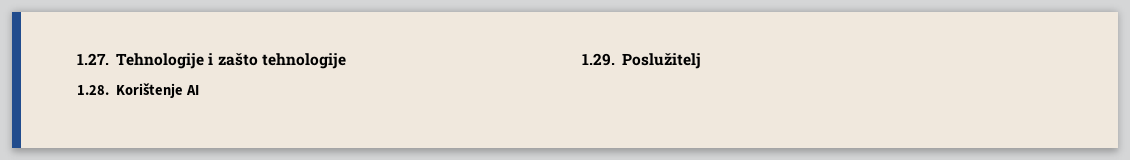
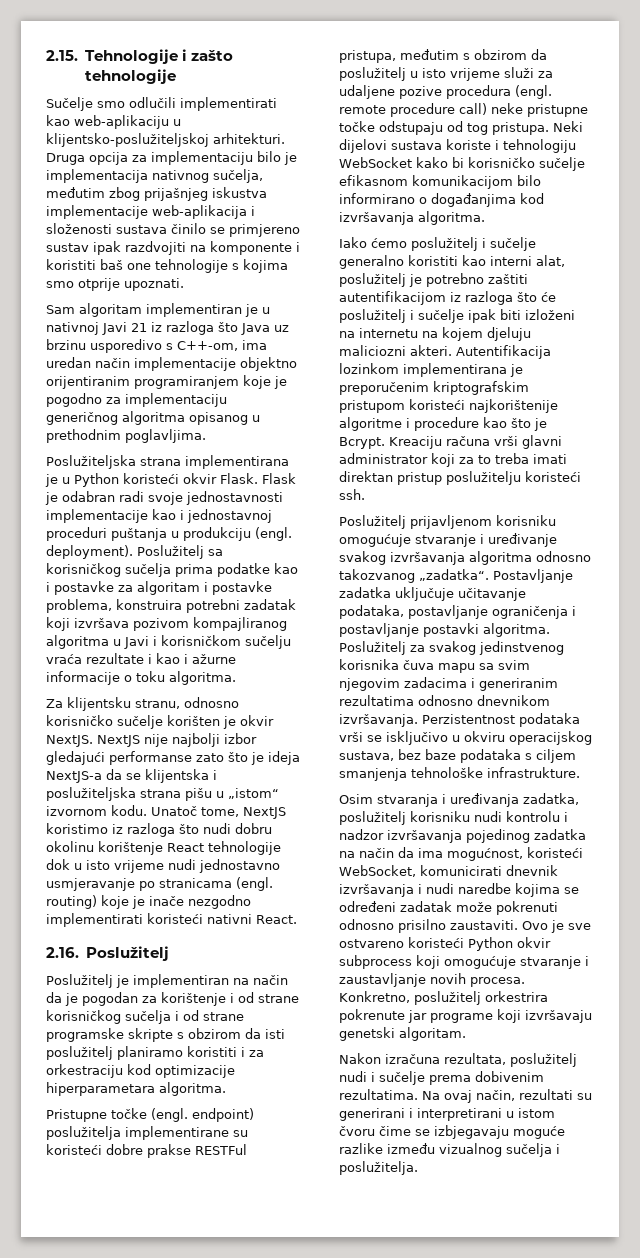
[77,53,109,65] 1.27. -> [46,50,78,61] 2.15.
[77,83,200,98] [582,53,702,69] 1.28. Korištenje AI // 1.29. Poslužitelj -> [46,97,277,111] [46,115,181,129] [46,133,285,147] [46,151,297,165] [46,169,263,183] [46,187,267,201] [46,205,255,219] [46,223,300,237] [46,241,300,255] [46,259,288,273] [46,278,184,291] [46,303,270,317] [46,321,289,335] [46,339,267,353] [46,357,297,371] [46,375,287,389] [46,393,227,407] [46,411,260,425] [46,429,206,443] [46,455,289,469] [45,473,296,487] [45,491,283,505] [46,509,272,523] [46,527,292,541] [46,545,223,559] [46,563,298,577] [46,581,272,595] [46,599,296,613] [46,617,287,631] [46,635,291,649] [46,653,236,664] [46,671,236,685] [46,697,239,711] [46,715,274,729] [46,733,257,747] [46,751,300,765] [46,769,217,783] [46,787,279,801] [46,805,286,819] [46,823,272,837] [46,841,281,855] [46,859,280,873] [46,877,273,891] [46,895,251,909] [46,913,297,927] [46,946,169,961] [46,974,288,988] [46,992,299,1006] [46,1010,244,1024] [46,1028,285,1042] [46,1046,264,1060] [46,1064,235,1078] [46,1082,226,1096] [46,1108,254,1122] [46,1126,248,1140] [46,1144,247,1158] [339,49,547,63] [339,67,553,81] [339,85,552,99] [339,103,588,117] [339,121,583,135] [339,139,576,153] [339,157,585,171] [339,175,541,189] [339,193,544,207] [339,211,485,225] [339,237,536,251] [339,255,565,269] [339,273,528,287] [339,291,556,305] [339,309,575,323] [339,327,531,341] [339,345,551,359] [339,363,523,377] [339,381,529,395] [339,399,558,413] [339,417,547,431] [339,435,562,449] [339,453,567,467] [339,471,581,485] [339,489,365,500] [339,515,556,529] [339,533,557,547] [339,551,591,565] [339,569,573,583] [339,587,526,601] [339,605,576,619] [339,623,550,637] [339,641,564,655] [339,659,530,673] [339,677,558,691] [339,695,550,706] [339,713,580,727] [339,731,592,745] [339,749,576,763] [339,767,580,781] [339,793,579,807] [339,811,568,825] [339,829,586,843] [339,847,583,861] [339,865,558,877] [339,883,579,897] [339,901,558,915] [339,919,591,933] [339,937,551,951] [339,955,589,969] [339,973,525,987] [339,991,548,1005] [339,1009,592,1023] [339,1027,466,1041] [339,1053,577,1067] [339,1071,544,1085] [339,1089,592,1103] [339,1108,555,1121] [339,1125,565,1139] [339,1143,560,1157] [339,1161,418,1175] Sučelje smo odlučili implementirati kao web-aplikaciju u klijentsko-poslužiteljskoj arhitekturi. Druga opcija za implementaciju bilo je implementacija nativnog sučelja, međutim zbog prijašnjeg iskustva implementacije web-aplikacija i složenosti sustava činilo se primjereno sustav ipak razdvojiti na komponente i koristiti baš one tehnologije s kojima smo otprije upoznati. // Sam algoritam implementiran je u nativnoj Javi 21 iz razloga što Java uz brzinu usporedivo s C++-om, ima uredan način implementacije objektno orijentiranim programiranjem koje je pogodno za implementaciju generičnog algoritma opisanog u prethodnim poglavljima. // Poslužiteljska strana implementirana je u Python koristeći okvir Flask. Flask je odabran radi svoje jednostavnosti implementacije kao i jednostavnoj proceduri puštanja u produkciju (engl. deployment). Poslužitelj sa korisničkog sučelja prima podatke kao i postavke za algoritam i postavke problema, konstruira potrebni zadatak koji izvršava pozivom kompajliranog algoritma u Javi i korisničkom sučelju vraća rezultate i kao i ažurne informacije o toku algoritma. // Za klijentsku stranu, odnosno korisničko sučelje korišten je okvir NextJS. NextJS nije najbolji izbor gledajući performanse zato što je ideja NextJS-a da se klijentska i poslužiteljska strana pišu u „istom“ izvornom kodu. Unatoč tome, NextJS koristimo iz razloga što nudi dobru okolinu korištenje React tehnologije dok u isto vrijeme nudi jednostavno usmjeravanje po stranicama (engl. routing) koje je inače nezgodno implementirati koristeći nativni React. // 2.16. Poslužitelj // Poslužitelj je implementiran na način da je pogodan za korištenje i od strane korisničkog sučelja i od strane programske skripte s obzirom da isti poslužitelj planiramo koristiti i za orkestraciju kod optimizacije hiperparametara algoritma. // Pristupne točke (engl. endpoint) poslužitelja implementirane su koristeći dobre prakse RESTFul pristupa, međutim s obzirom da poslužitelj u isto vrijeme služi za udaljene pozive procedura (engl. remote procedure call) neke pristupne točke odstupaju od tog pristupa. Neki dijelovi sustava koriste i tehnologiju WebSocket kako bi korisničko sučelje efikasnom komunikacijom bilo informirano o događanjima kod izvršavanja algoritma. // Iako ćemo poslužitelj i sučelje generalno koristiti kao interni alat, poslužitelj je potrebno zaštiti autentifikacijom iz razloga što će poslužitelj i sučelje ipak biti izloženi na internetu na kojem djeluju maliciozni akteri. Autentifikacija lozinkom implementirana je preporučenim kriptografskim pristupom koristeći najkorištenije algoritme i procedure kao što je Bcrypt. Kreaciju računa vrši glavni administrator koji za to treba imati direktan pristup poslužitelju koristeći ssh. // Poslužitelj prijavljenom korisniku omogućuje stvaranje i uređivanje svakog izvršavanja algoritma odnosno takozvanog „zadatka“. Postavljanje zadatka uključuje učitavanje podataka, postavljanje ograničenja i postavljanje postavki algoritma. Poslužitelj za svakog jedinstvenog korisnika čuva mapu sa svim njegovim zadacima i generiranim rezultatima odnosno dnevnikom izvršavanja. Perzistentnost podataka vrši se isključivo u okviru operacijskog sustava, bez baze podataka s ciljem smanjenja tehnološke infrastrukture. // Osim stvaranja i uređivanja zadatka, poslužitelj korisniku nudi kontrolu i nadzor izvršavanja pojedinog zadatka na način da ima mogućnost, koristeći WebSocket, komunicirati dnevnik izvršavanja i nudi naredbe kojima se određeni zadatak može pokrenuti odnosno prisilno zaustaviti. Ovo je sve ostvareno koristeći Python okvir subprocess koji omogućuje stvaranje i zaustavljanje novih procesa. Konkretno, poslužitelj orkestrira pokrenute jar programe koji izvršavaju genetski algoritam. // Nakon izračuna rezultata, poslužitelj nudi i sučelje prema dobivenim rezultatima. Na ovaj način, rezultati su generirani i interpretirani u istom čvoru čime se izbjegavaju moguće razlike između vizualnog sučelja i poslužitelja.

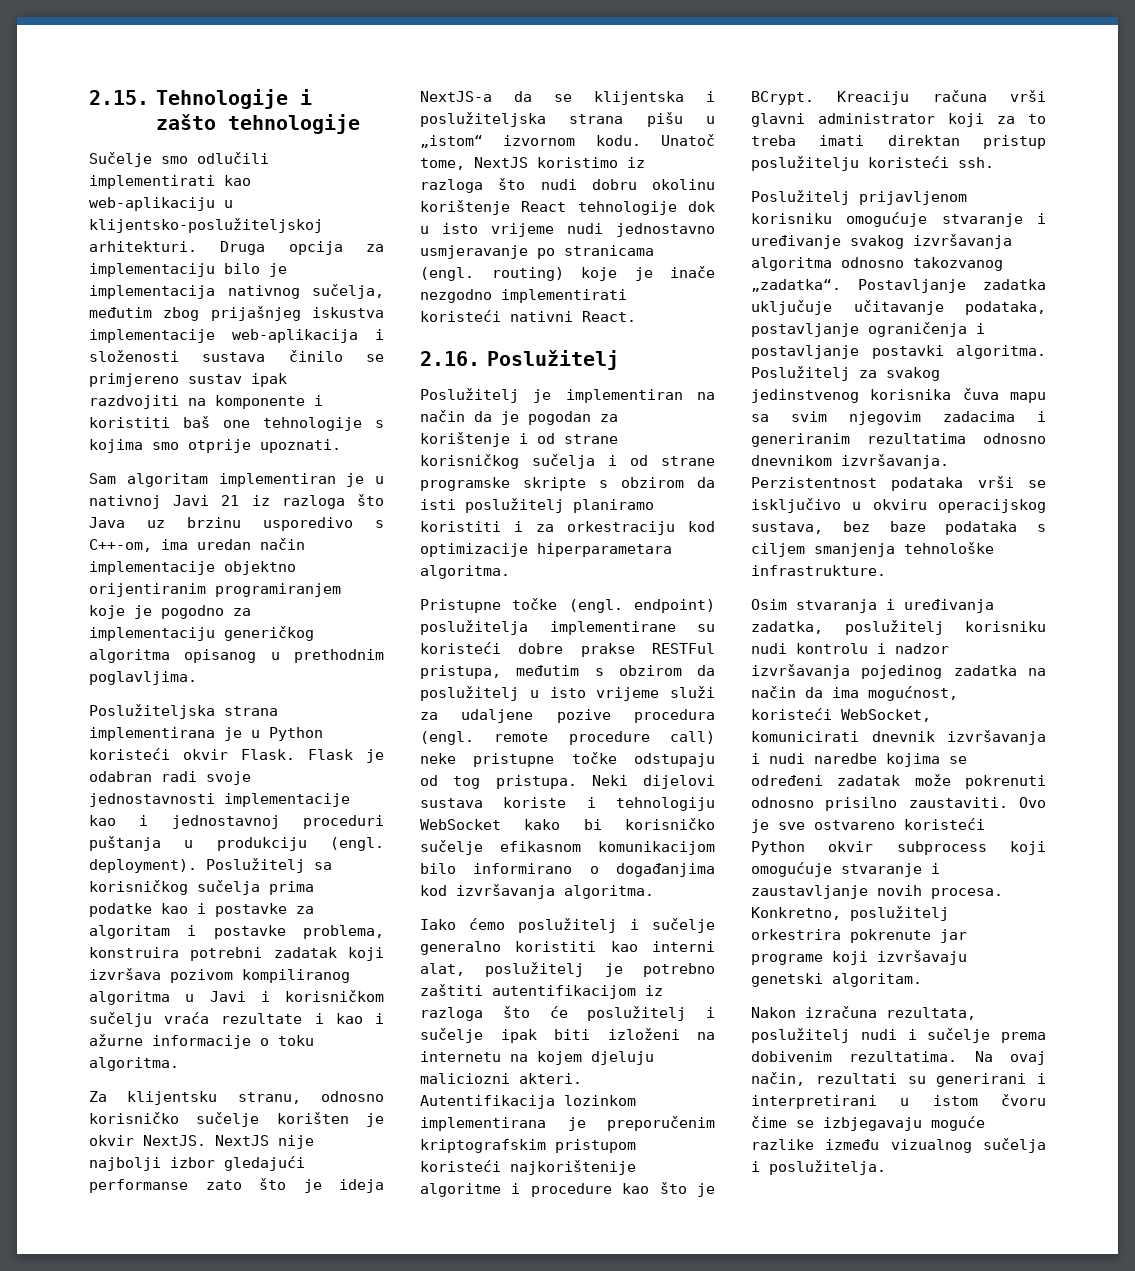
[46,412,118,425] generičnog -> [224,626,314,641] generičkog
[193,617,287,631] kompajliranog -> [242,969,350,983] kompiliranog
[339,437,385,449] Bcrypt. -> [751,91,814,105] BCrypt.

